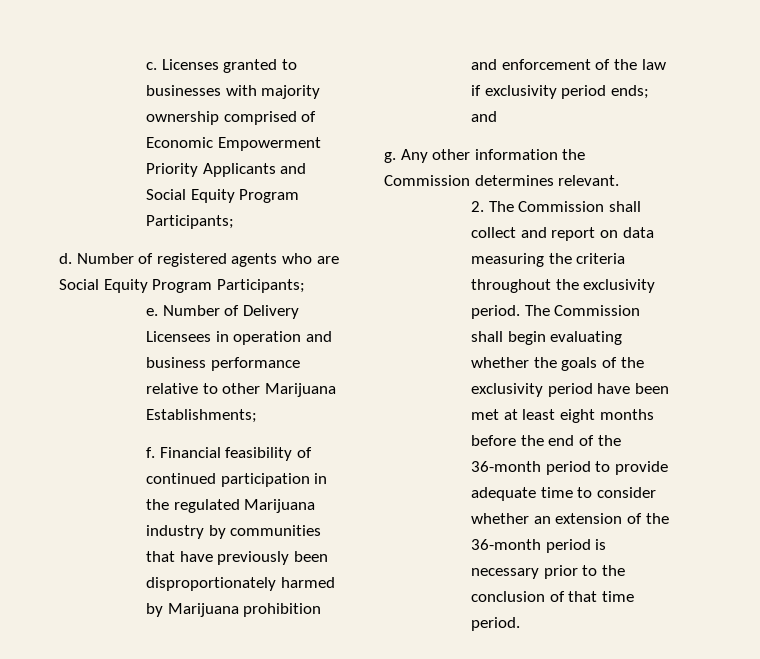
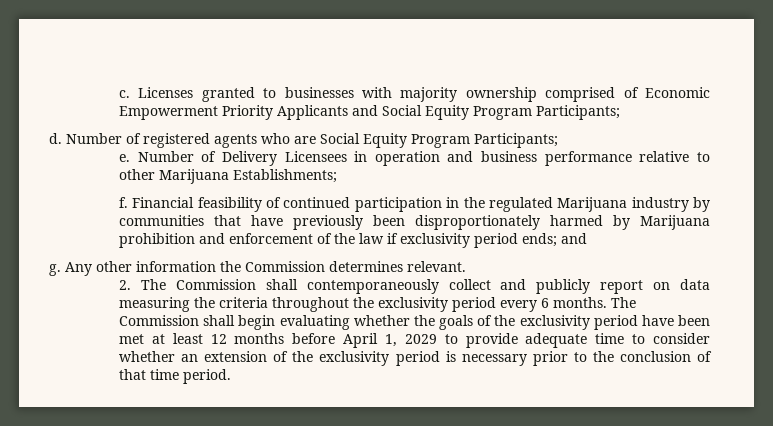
(642, 206) none -> [306,279,439,294] contemporaneously
(547, 232) none -> [536,279,591,294] publicly
[471,305,521,319] period. -> [452,297,608,312] period every 6 months.
[560,409,596,423] eight -> [210,334,227,344] 12
[520,435,621,446] [471,461,591,475] the end of the 36-month period -> [343,333,437,348] April 1, 2029
[471,539,542,550] 36-month -> [319,351,390,366] exclusivity

